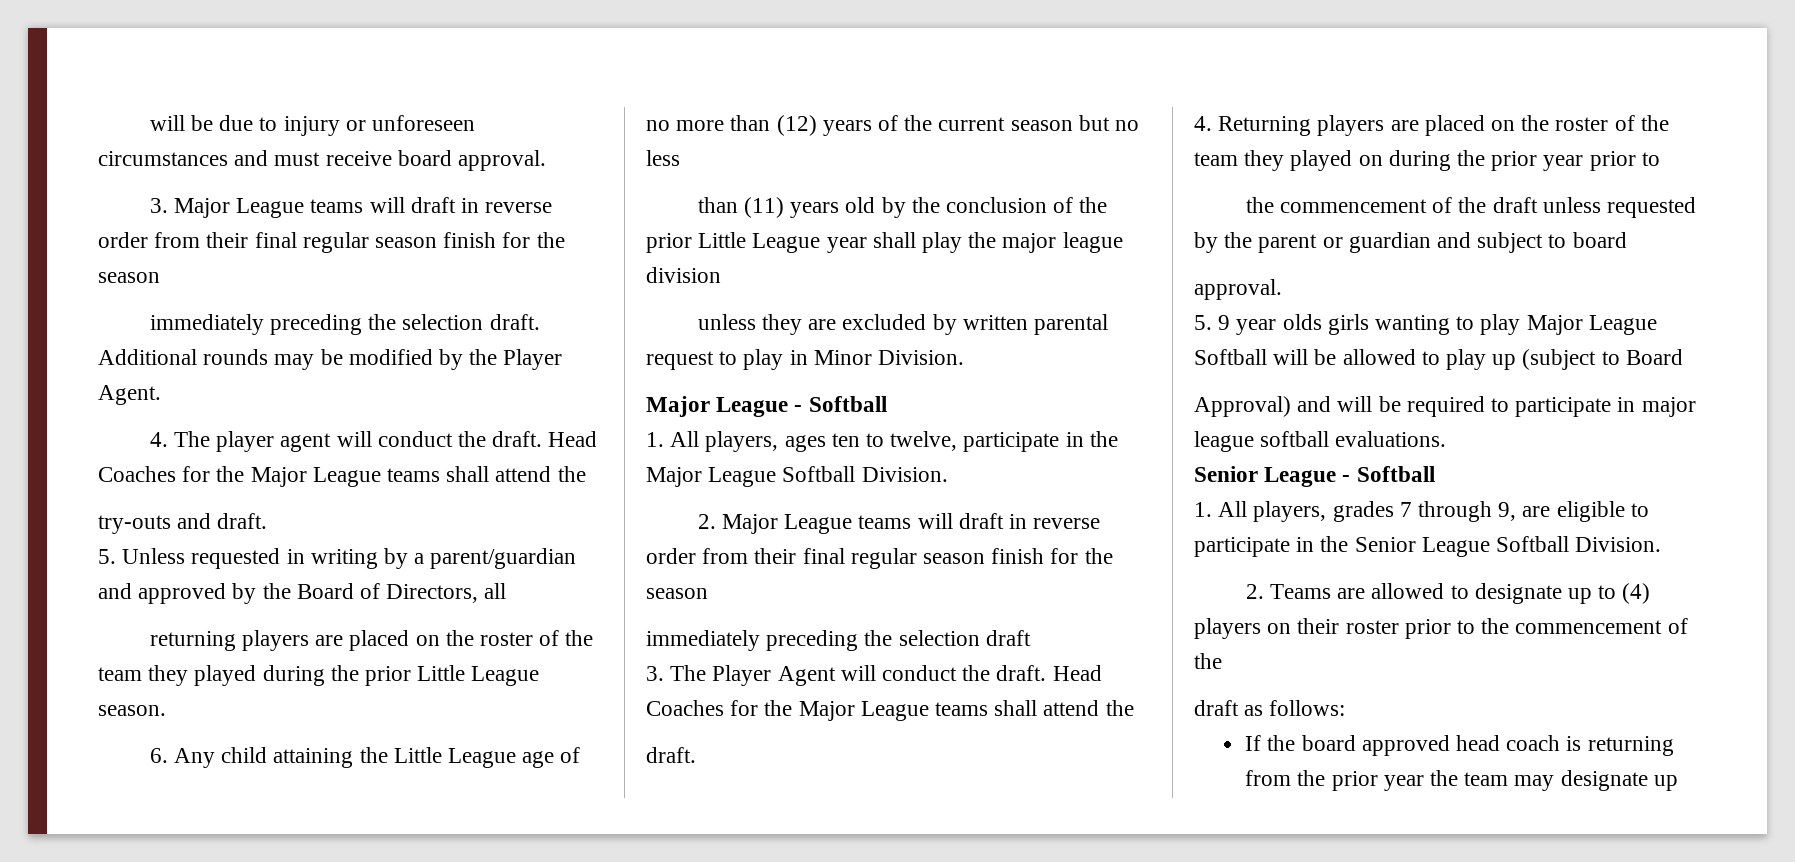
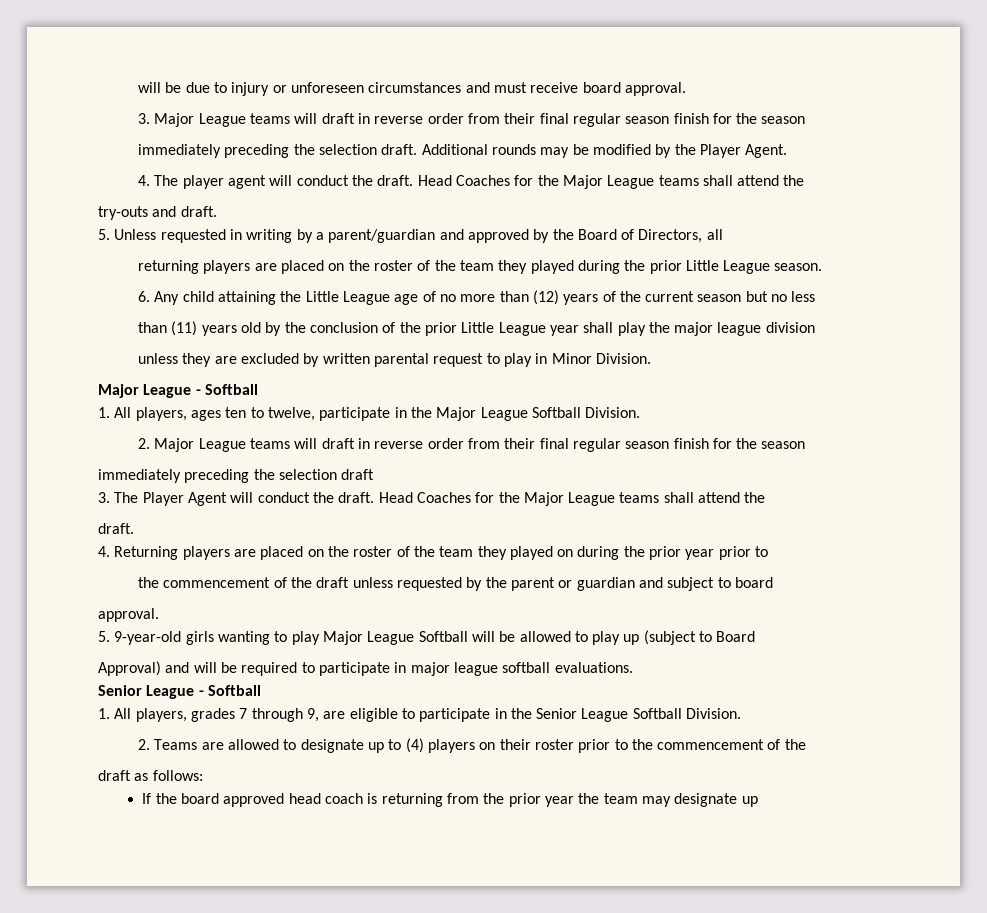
[1218,314,1322,335] 9 year olds -> [114,631,182,645] 9-year-old

